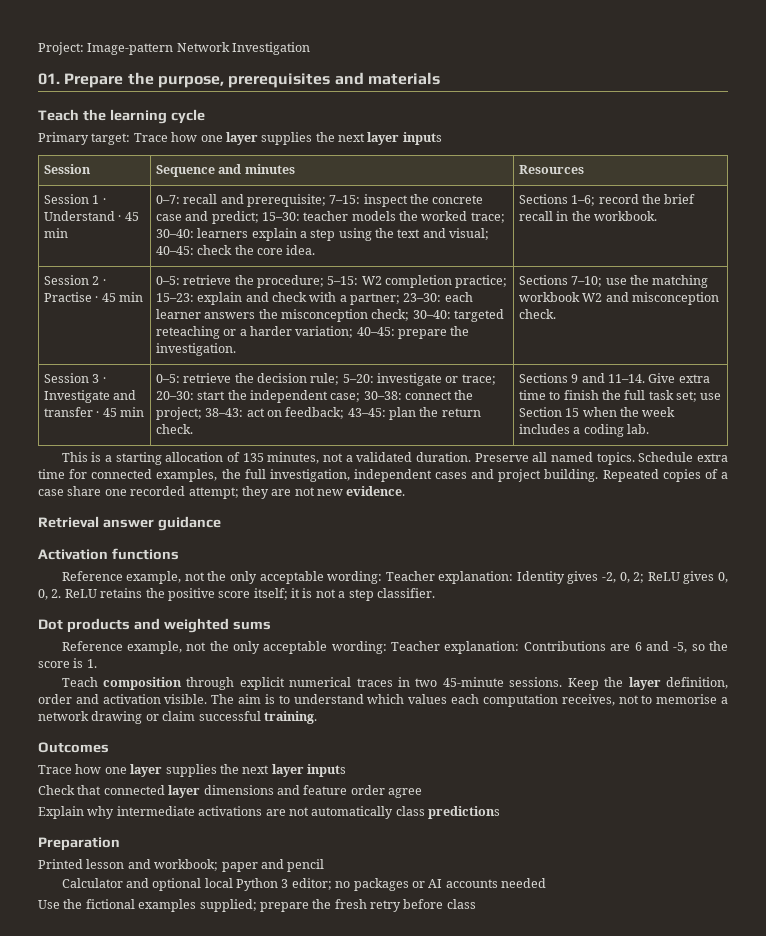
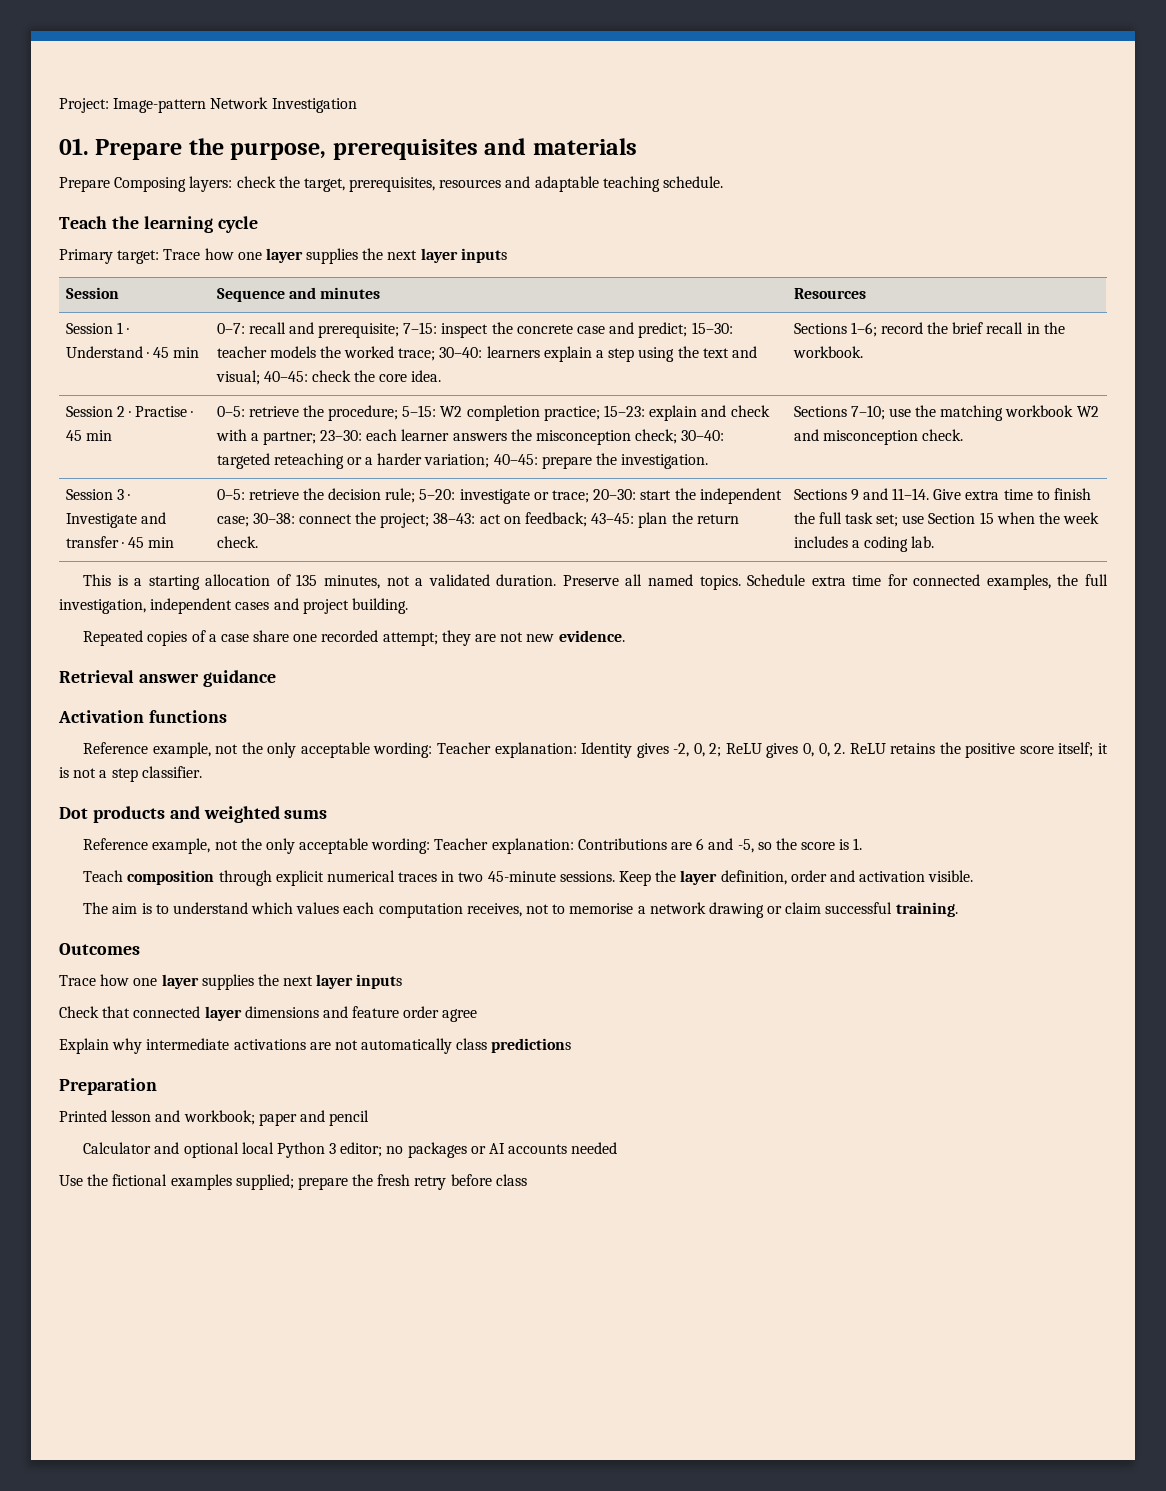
(440, 78) none -> [59,176,724,192] // Prepare Composing layers: check the target, prerequisites, resources and adaptable teaching schedule.
(599, 475) none -> (408, 606) //
(208, 699) none -> (974, 876) //

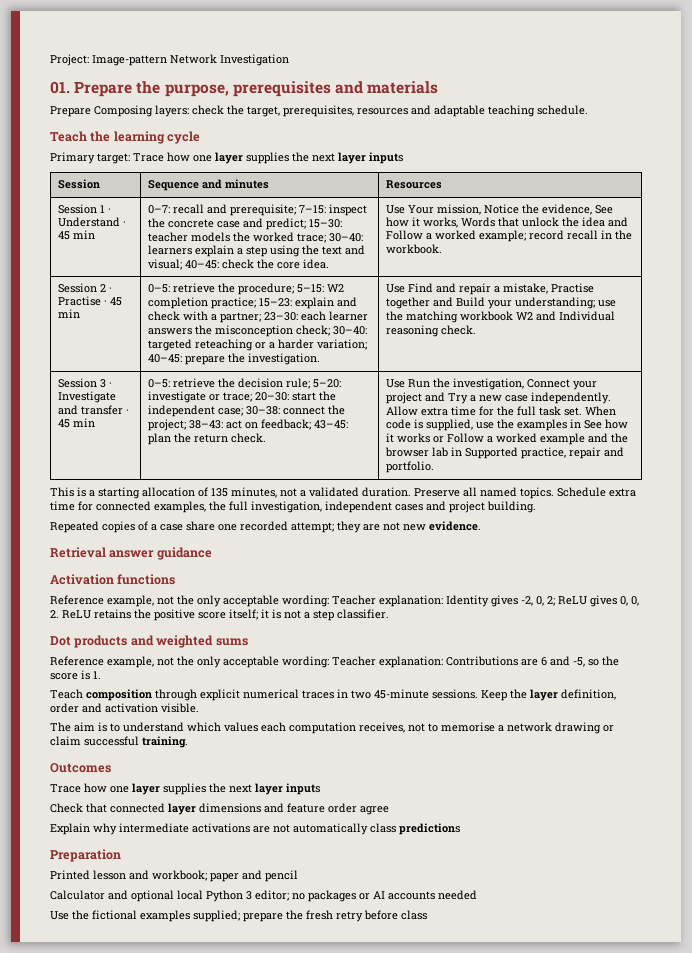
[793,322,984,337] Sections 1–6; record the brief -> [385,204,613,215] [385,217,628,228] [385,230,564,242] Use Your mission, Notice the evidence, See how it works, Words that unlock the idea and Follow a worked example; record
[793,405,885,420] Sections 7–10; -> [385,283,594,295] [385,297,595,309] Use Find and repair a mistake, Practise together and Build your understanding;
[822,430,918,445] misconception -> [558,311,615,321] [385,325,439,337] Individual reasoning
[793,488,1092,501] [793,512,1100,527] [793,536,935,552] Sections 9 and 11–14. Give extra time to finish the full task set; use Section 15 when the week includes a coding lab. -> [385,378,597,390] [385,392,611,404] [385,406,616,416] [385,419,628,431] [385,433,628,445] [384,447,624,459] [385,461,434,473] Use Run the investigation, Connect your project and Try a new case independently. Allow extra time for the full task set. When code is supplied, use the examples in See how it works or Follow a worked example and the browser lab in Supported practice, repair and portfolio.

